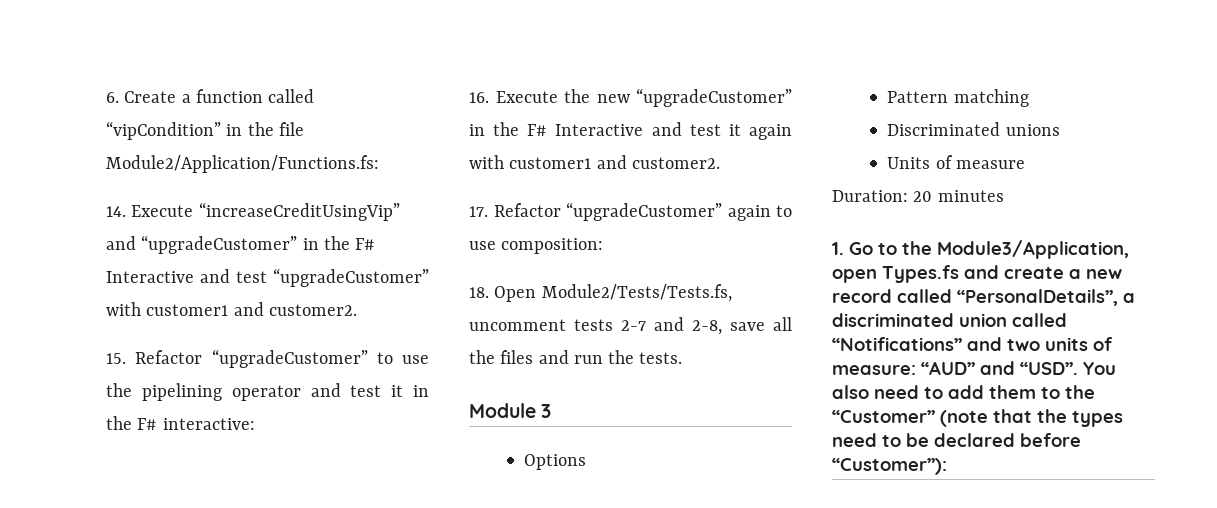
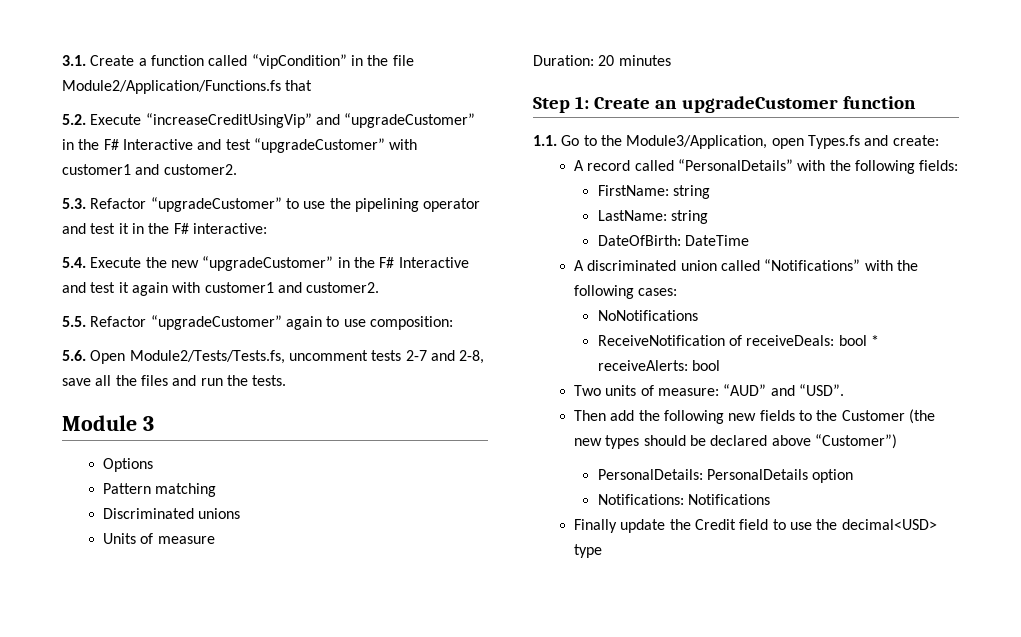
[106,92,119,103] 6. -> [62,55,86,66] 3.1.
[106,155,379,173] [106,206,126,217] Module2/Application/Functions.fs: // 14. -> [62,80,313,94] [62,114,86,125] Module2/Application/Functions.fs that // 5.2.
[106,353,126,364] 15. -> [62,198,86,209] 5.3.
[469,92,489,103] 16. -> [62,257,86,268] 5.4.
[469,206,488,217] 17. -> [62,316,86,327] 5.5.
[469,287,489,298] 18. -> [62,350,86,361] 5.6.
[832,242,844,255] 1. -> [533,96,916,113] [533,135,557,146] Step 1: Create an upgradeCustomer function // 1.1.
[1004,267,1122,279] [832,289,1135,306] [832,313,1067,327] [832,337,1040,351] create a new record called “PersonalDetails”, a discriminated union called “Notifications” and two -> [892,135,939,146] [574,159,959,174] [597,185,710,199] [597,210,708,224] [597,235,749,246] [574,259,919,271] [574,285,678,299] [597,310,698,321] [597,335,879,346] [597,360,720,371] [574,385,602,396] create: // A record called “PersonalDetails” with the following fields: // FirstName: string // LastName: string // DateOfBirth: DateTime // A discriminated union called “Notifications” with the following cases: // NoNotifications // ReceiveNotification of receiveDeals: bool * receiveAlerts: bool // Two
[1083,362,1116,375] [832,385,1095,399] [832,409,1123,427] [832,433,1081,447] [832,458,947,475] You also need to add them to the “Customer” (note that the types need to be declared before “Customer”): -> [574,409,935,424] [574,434,898,449] [597,469,854,483] [597,494,770,505] [574,519,937,533] [574,544,603,558] // Then add the following new fields to the Customer (the new types should be declared above “Customer”) // PersonalDetails: PersonalDetails option // Notifications: Notifications // Finally update the Credit field to use the decimal<USD> type

